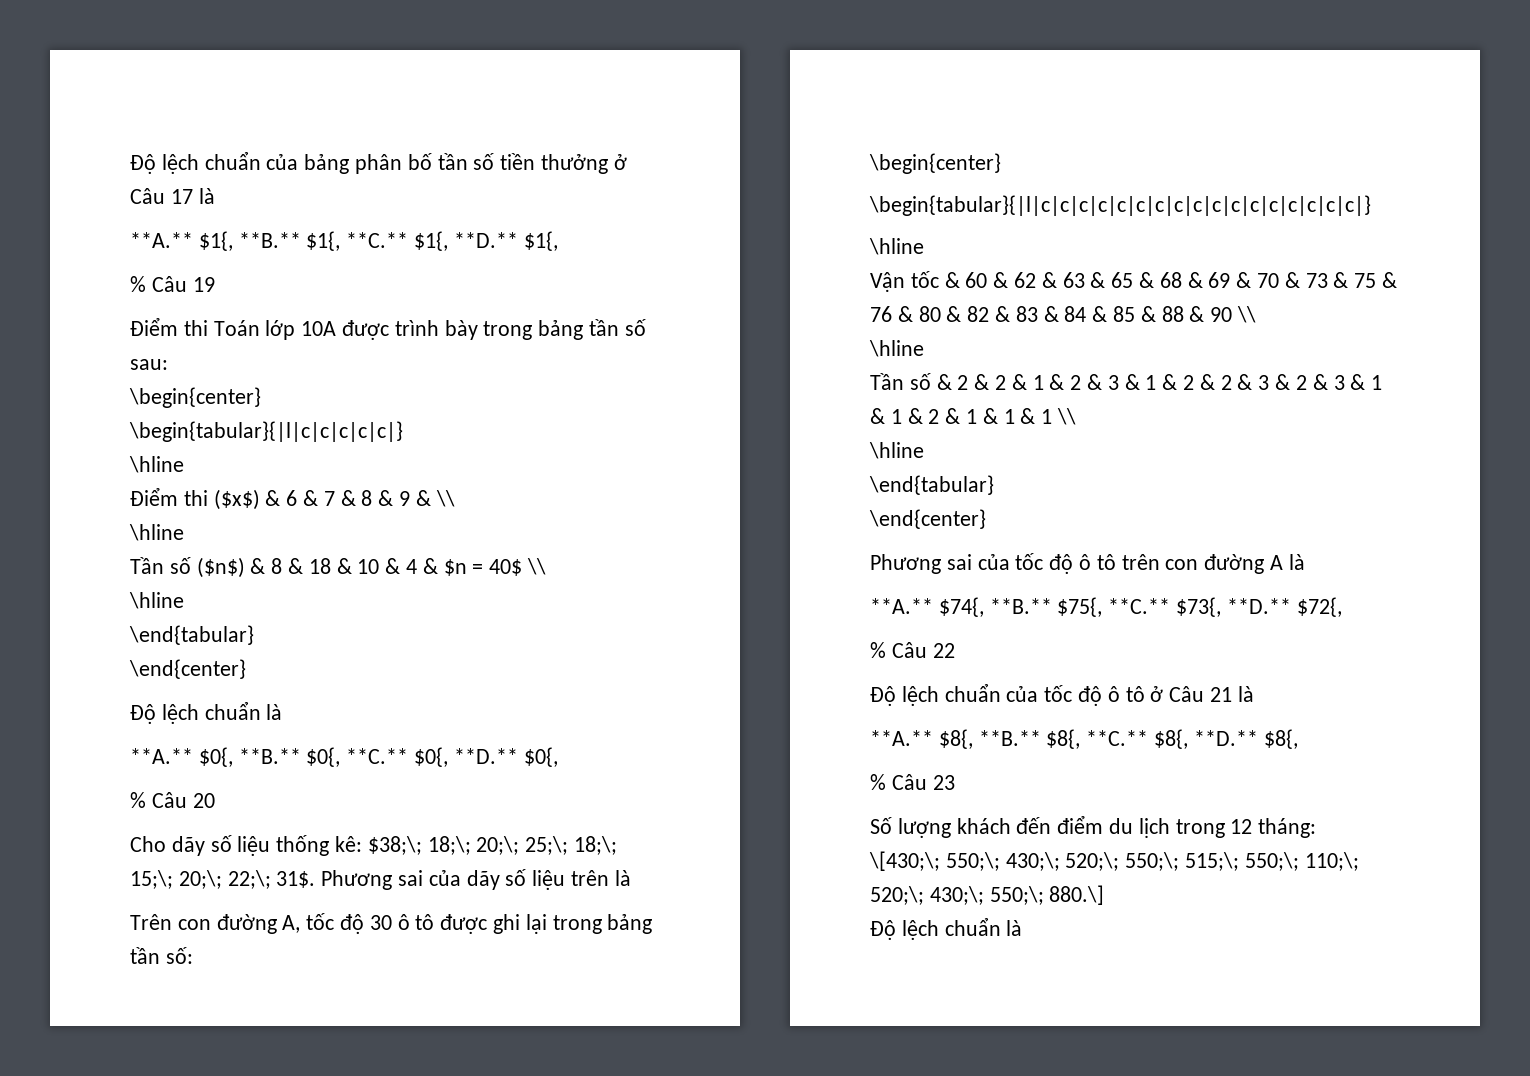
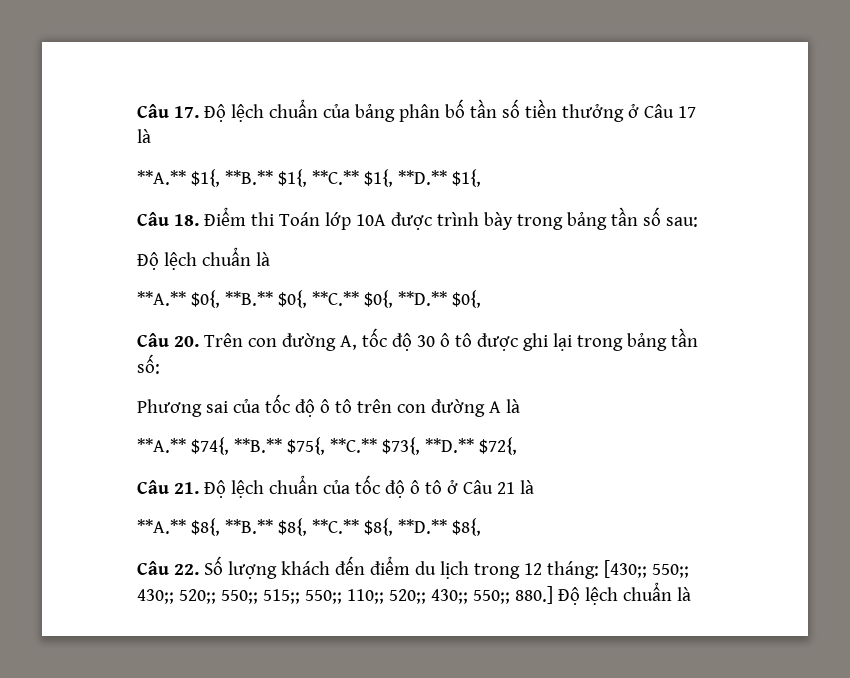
(130, 164) none -> [137,104,199,118] Câu 17.
[130,276,215,292] % Câu 19 // -> [137,212,199,226] Câu 18.
[129,387,261,408] [129,421,403,442] [129,456,184,473] [130,488,455,510] [129,524,184,541] [130,557,547,578] [129,592,184,609] [129,625,254,645] [129,659,246,679] // \begin{center} // \begin{tabular}{|l|c|c|c|c|c|} // \hline // Điểm thi ($x$) & 6 & 7 & 8 & 9 & \\ // \hline // Tần số ($n$) & 8 & 18 & 10 & 4 & $n = 40$ \\ // \hline // \end{tabular} // \end{center} -> (698, 222) none
[130,792,215,808] [130,835,618,856] [130,869,631,890] % Câu 20 // Cho dãy số liệu thống kê: $38;\; 18;\; 20;\; 25;\; 18;\; 15;\; 20;\; 22;\; 31$. Phương sai của dãy số liệu trên là // -> [137,333,199,347] Câu 20.
[869,153,1001,174] [869,195,1371,216] [869,238,924,255] [870,271,1398,292] [870,306,1257,323] [869,340,924,357] [870,373,1383,390] [870,408,1077,425] [869,442,924,459] [869,475,994,495] [869,509,986,529] // \begin{center} // \begin{tabular}{|l|c|c|c|c|c|c|c|c|c|c|c|c|c|c|c|c|c|} // \hline // Vận tốc & 60 & 62 & 63 & 65 & 68 & 69 & 70 & 73 & 75 & 76 & 80 & 82 & 83 & 84 & 85 & 88 & 90 \\ // \hline // Tần số & 2 & 2 & 1 & 2 & 3 & 1 & 2 & 2 & 3 & 2 & 3 & 1 & 1 & 2 & 1 & 1 & 1 \\ // \hline // \end{tabular} // \end{center} -> (160, 364) none
[870,642,955,658] % Câu 22 // -> [137,480,199,494] Câu 21.
[870,774,955,790] % Câu 23 // -> [137,561,199,575] Câu 22.
[869,851,1359,871] [870,885,1105,905] // \[430;\; 550;\; 430;\; 520;\; 550;\; 515;\; 550;\; 110;\; 520;\; 430;\; 550;\; 880.\] // -> [603,560,689,578] [137,586,553,604] [430;; 550;; 430;; 520;; 550;; 515;; 550;; 110;; 520;; 430;; 550;; 880.]

